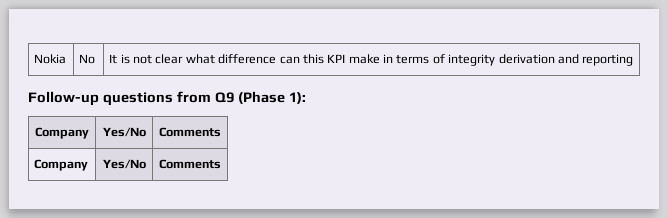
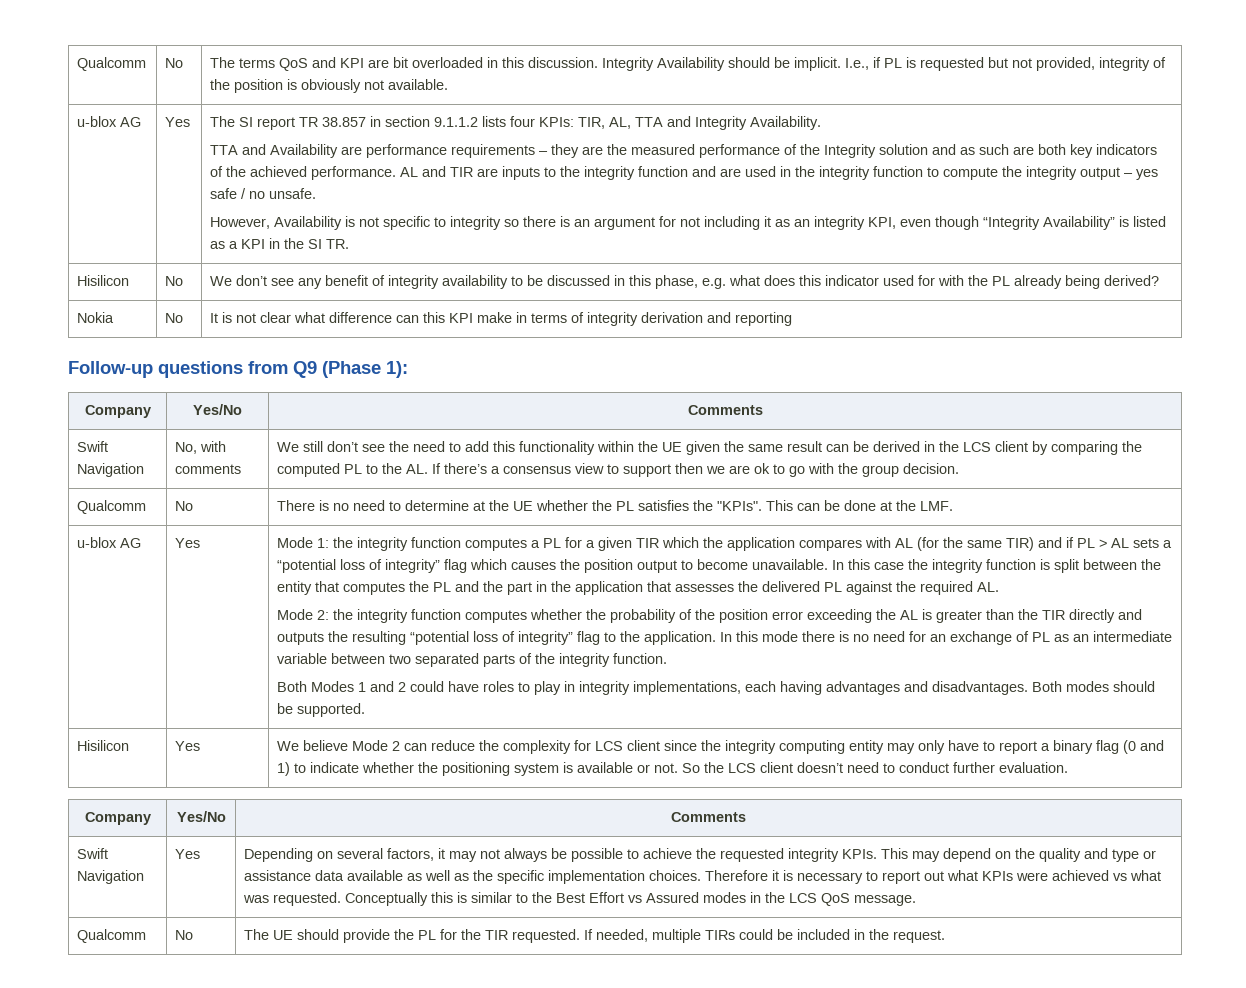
(34, 59) none -> [77,57,147,71] [165,58,184,68] [210,57,1167,71] [210,79,449,93] [77,116,142,127] [165,117,191,127] [210,116,822,130] [210,144,1158,158] [210,166,1159,180] [210,188,317,199] [210,216,1167,230] [210,238,350,249] [77,275,130,286] [165,276,184,286] [210,275,1160,289] Qualcomm | No | The terms QoS and KPI are bit overloaded in this discussion. Integrity Availability should be implicit. I.e., if PL is requested but not provided, integrity of the position is obviously not available. // u-blox AG | Yes | The SI report TR 38.857 in section 9.1.1.2 lists four KPIs: TIR, AL, TTA and Integrity Availability. // TTA and Availability are performance requirements – they are the measured performance of the Integrity solution and as such are both key indicators of the achieved performance. AL and TIR are inputs to the integrity function and are used in the integrity function to compute the integrity output – yes safe / no unsafe. // However, Availability is not specific to integrity so there is an argument for not including it as an integrity KPI, even though “Integrity Availability” is listed as a KPI in the SI TR. // Hisilicon | No | We don’t see any benefit of integrity availability to be discussed in this phase, e.g. what does this indicator used for with the PL already being derived? //
[34,159,89,171] [102,159,146,169] [159,159,221,169] Company | Yes/No | Comments -> [77,441,109,452] [77,463,145,477] [175,441,227,454] [175,464,242,474] [277,441,1143,455] [277,463,960,477] [77,500,147,514] [175,501,194,511] [277,500,954,511] [77,537,142,548] [175,538,201,548] [277,537,1173,551] [277,559,1162,573] [277,581,1000,595] [277,609,1143,623] [277,631,1173,645] [277,653,668,667] [277,681,1156,695] [277,703,366,717] [77,740,130,751] [175,741,201,751] [277,740,1165,754] [277,762,1069,776] [84,812,151,825] [176,811,226,822] [671,812,746,822] [77,848,109,859] [77,870,145,884] [175,849,201,859] [244,848,1157,862] [244,870,1162,884] [243,892,917,906] [77,929,147,943] [175,930,194,940] [244,929,946,943] Swift Navigation | No, with comments | We still don’t see the need to add this functionality within the UE given the same result can be derived in the LCS client by comparing the computed PL to the AL. If there’s a consensus view to support then we are ok to go with the group decision. // Qualcomm | No | There is no need to determine at the UE whether the PL satisfies the "KPIs". This can be done at the LMF. // u-blox AG | Yes | Mode 1: the integrity function computes a PL for a given TIR which the application compares with AL (for the same TIR) and if PL > AL sets a “potential loss of integrity” flag which causes the position output to become unavailable. In this case the integrity function is split between the entity that computes the PL and the part in the application that assesses the delivered PL against the required AL. // Mode 2: the integrity function computes whether the probability of the position error exceeding the AL is greater than the TIR directly and outputs the resulting “potential loss of integrity” flag to the application. In this mode there is no need for an exchange of PL as an intermediate variable between two separated parts of the integrity function. // Both Modes 1 and 2 could have roles to play in integrity implementations, each having advantages and disadvantages. Both modes should be supported. // Hisilicon | Yes | We believe Mode 2 can reduce the complexity for LCS client since the integrity computing entity may only have to report a binary flag (0 and 1) to indicate whether the positioning system is available or not. So the LCS client doesn’t need to conduct further evaluation. // Company | Yes/No | Comments // Swift Navigation | Yes | Depending on several factors, it may not always be possible to achieve the requested integrity KPIs. This may depend on the quality and type or assistance data available as well as the specific implementation choices. Therefore it is necessary to report out what KPIs were achieved vs what was requested. Conceptually this is similar to the Best Effort vs Assured modes in the LCS QoS message. // Qualcomm | No | The UE should provide the PL for the TIR requested. If needed, multiple TIRs could be included in the request.

